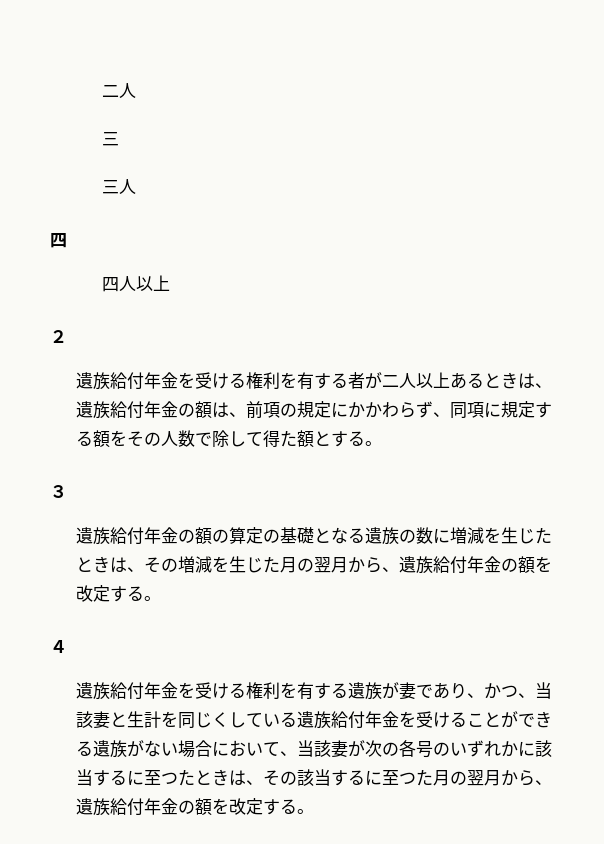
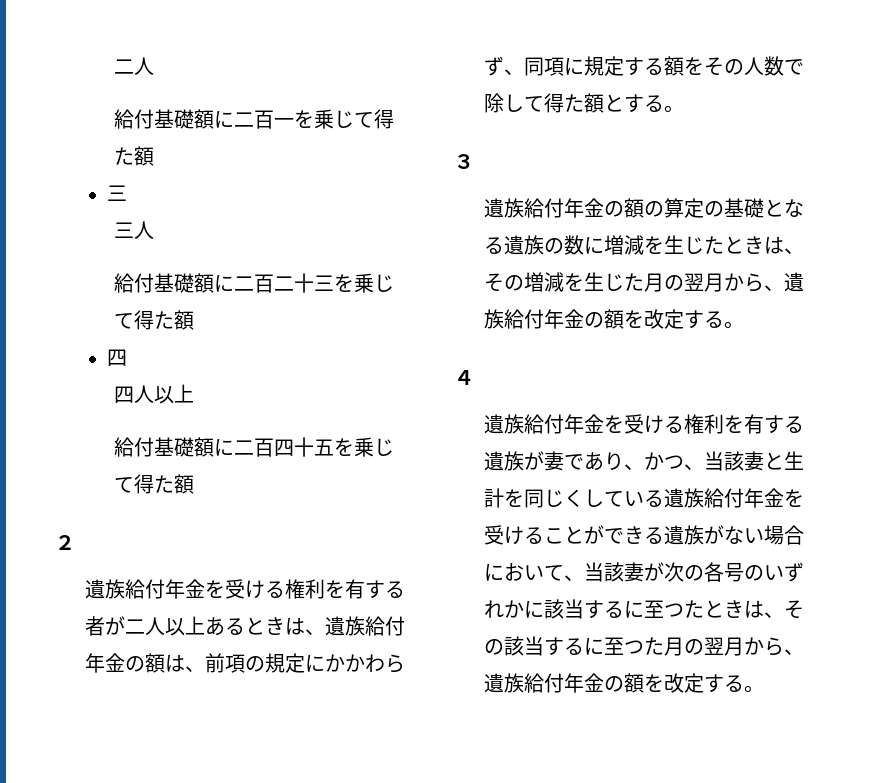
[101,132,119,146] [101,179,136,194] [50,233,67,248] [101,275,170,292] 三 // 三人 // 四 // 四人以上 -> [114,109,395,129] [114,146,155,166] [106,185,127,201] [114,221,155,239] [114,273,395,293] [114,310,195,330] [106,349,127,367] [114,384,195,404] [114,437,395,457] [114,474,195,494] 給付基礎額に二百一を乗じて得た額 // 三 // 三人 // 給付基礎額に二百二十三を乗じて得た額 // 四 // 四人以上 // 給付基礎額に二百四十五を乗じて得た額

